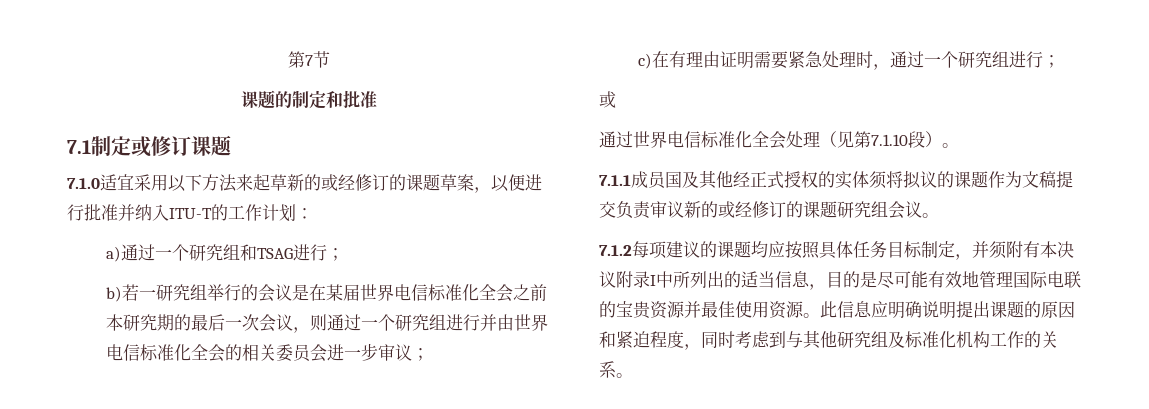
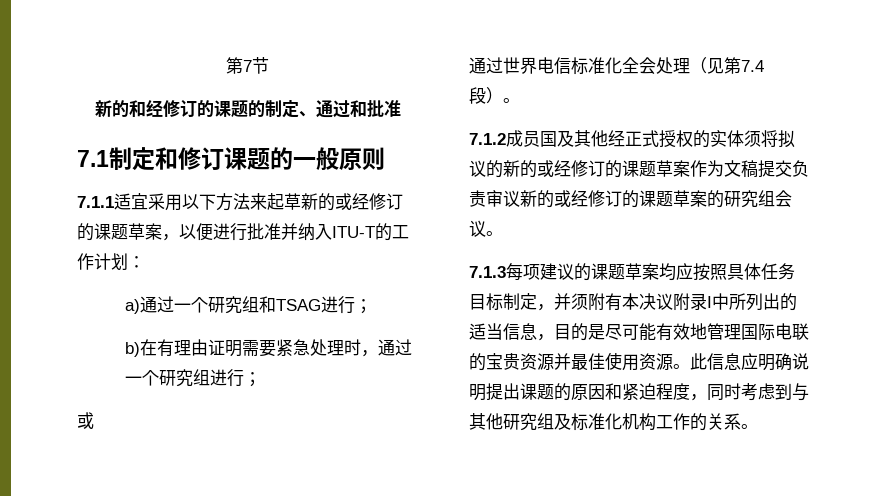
(330, 59) none -> [94,100,214,117] 新的和经修订的
(326, 99) none -> [298,100,350,118] 、通过
[131,136,151,157] 或 -> [155,147,178,170] 和
[67,178,100,189] // 7.1.0 -> [270,147,385,170] [77,196,114,208] 的一般原则 // 7.1.1
[121,284,547,302] [105,314,548,333] [105,343,429,362] [637,53,652,69] 若一研究组举行的会议是在某届世界电信标准化全会之前本研究期的最后一次会议，则通过一个研究组进行并由世界电信标准化全会的相关委员会进一步审议； // c) -> (141, 349) none
[871,134,908,146] 7.1.10 -> [741,60,764,72] 7.4
[599,175,631,186] 7.1.1 -> [469,133,506,145] 7.1.2
[954,171,988,188] 课题 -> [503,160,690,178] 新的或经修订的课题草案
(837, 209) none -> [673,190,724,208] 草案的
[599,245,632,256] 7.1.2 -> [469,266,506,278] 7.1.3
(751, 249) none -> [625,263,659,280] 草案

